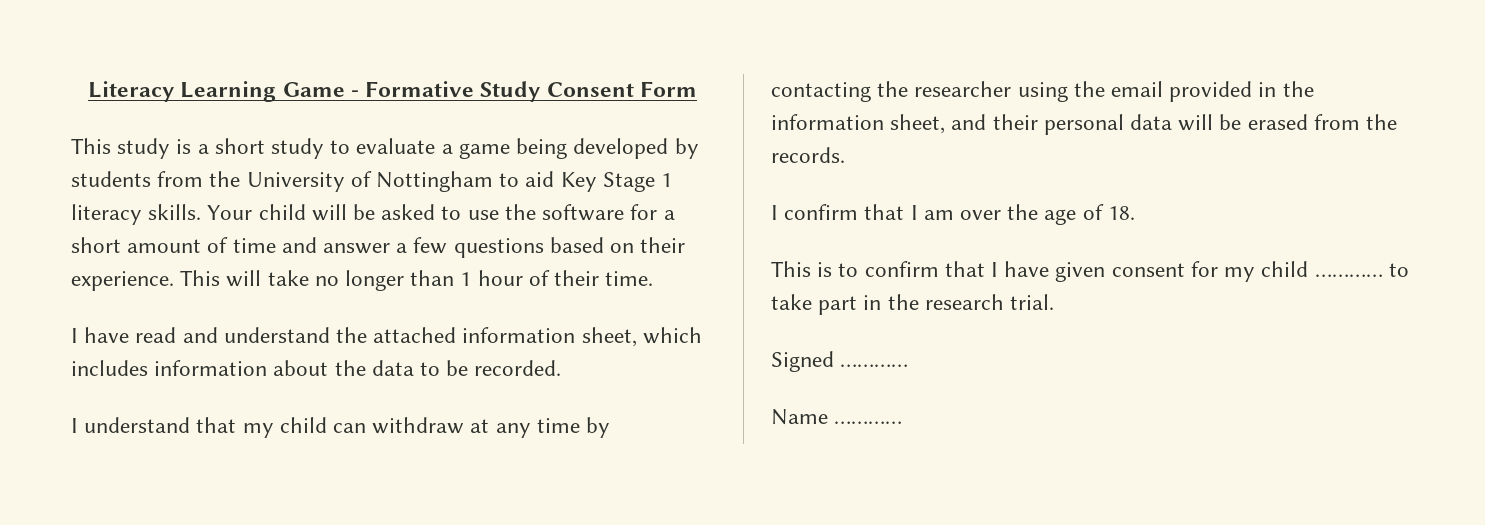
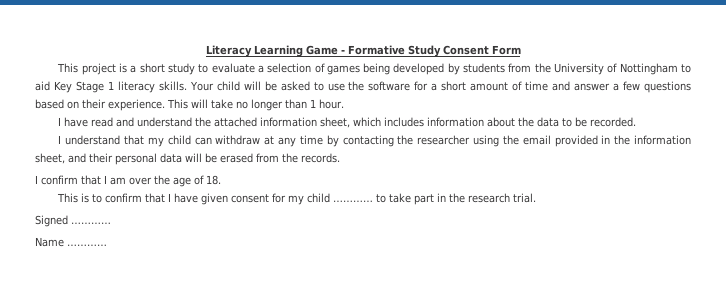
[117,138,171,159] study -> [81,63,116,75] project
[458,143,510,159] game -> [267,63,360,75] selection of games
[477,270,654,286] hour of their time. -> [319,99,344,109] hour.

